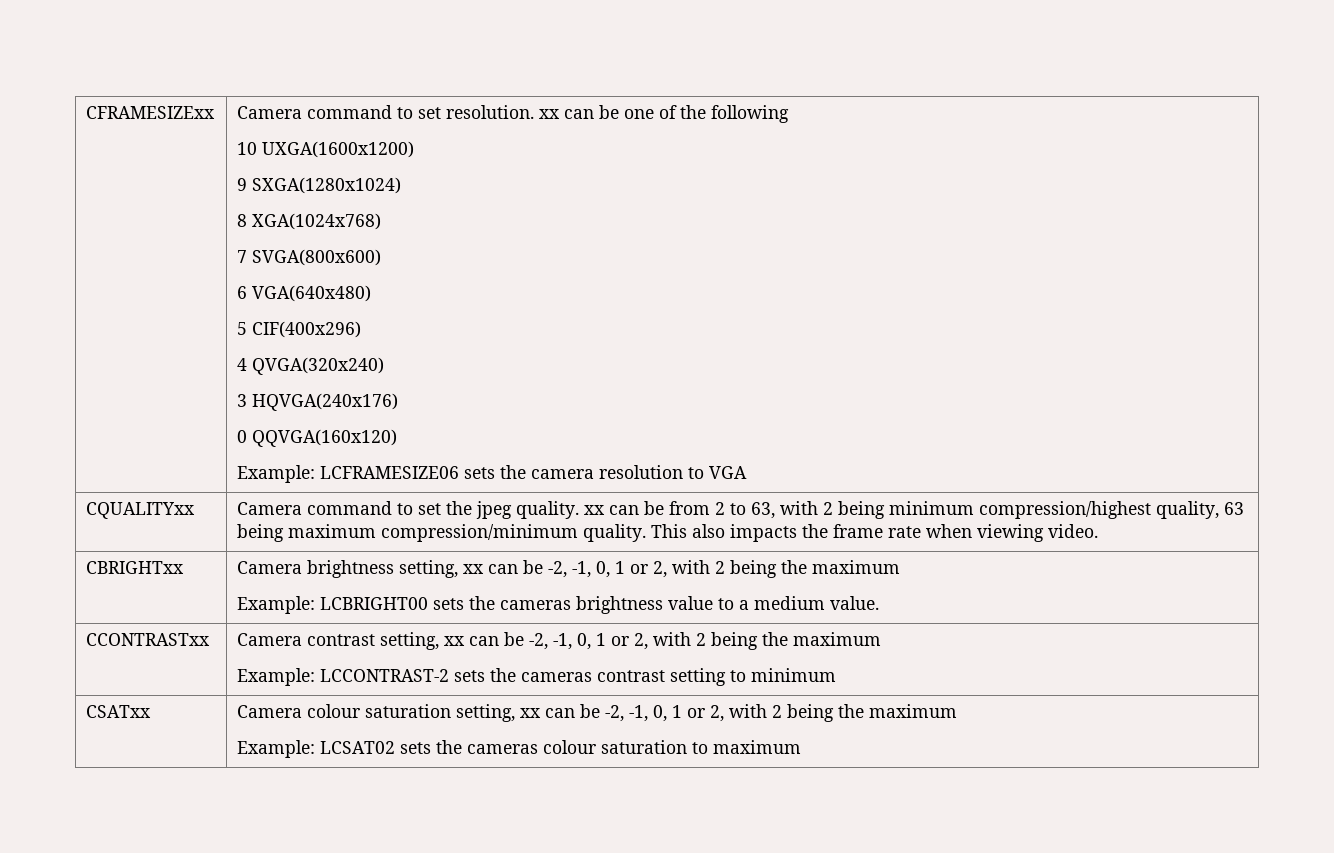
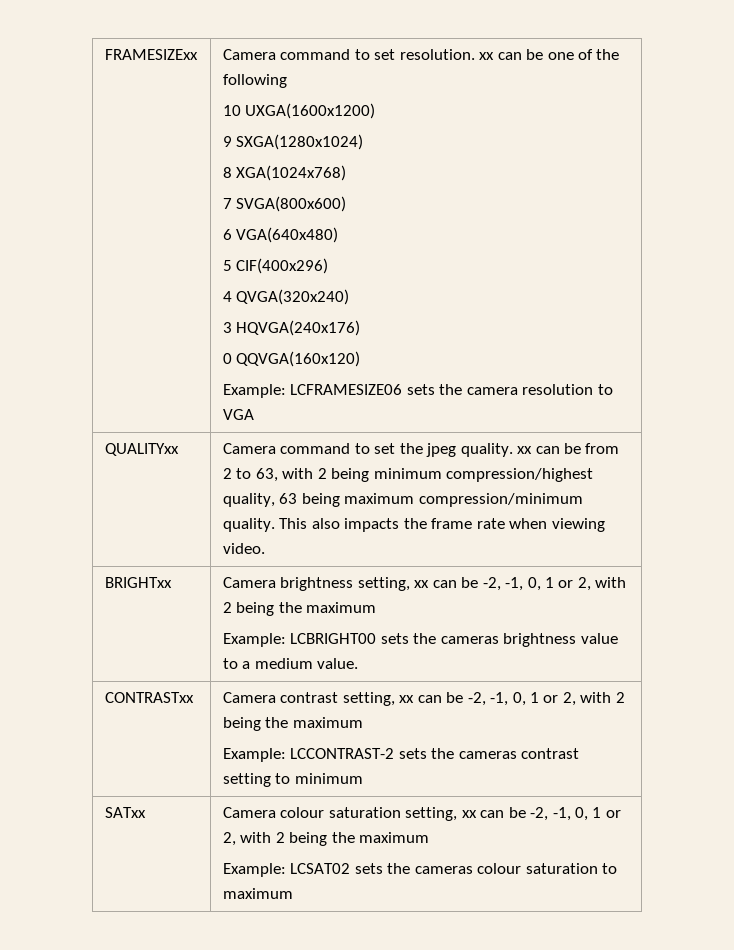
[86,106,216,119] CFRAMESIZExx -> [104,49,198,60] FRAMESIZExx
[86,502,196,519] CQUALITYxx -> [104,443,179,456] QUALITYxx
[86,561,185,574] CBRIGHTxx -> [104,577,172,588] BRIGHTxx
[86,633,211,646] CCONTRASTxx -> [104,692,194,703] CONTRASTxx
[86,705,152,718] CSATxx -> [104,807,146,818] SATxx

